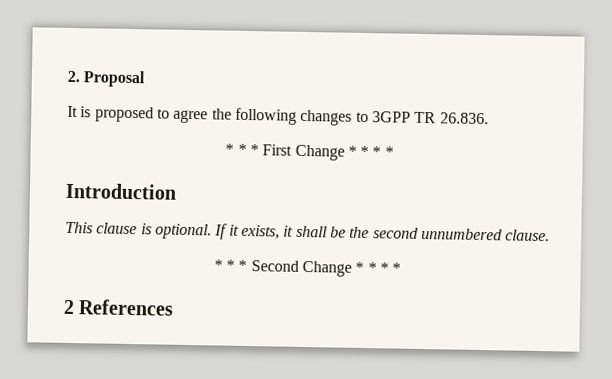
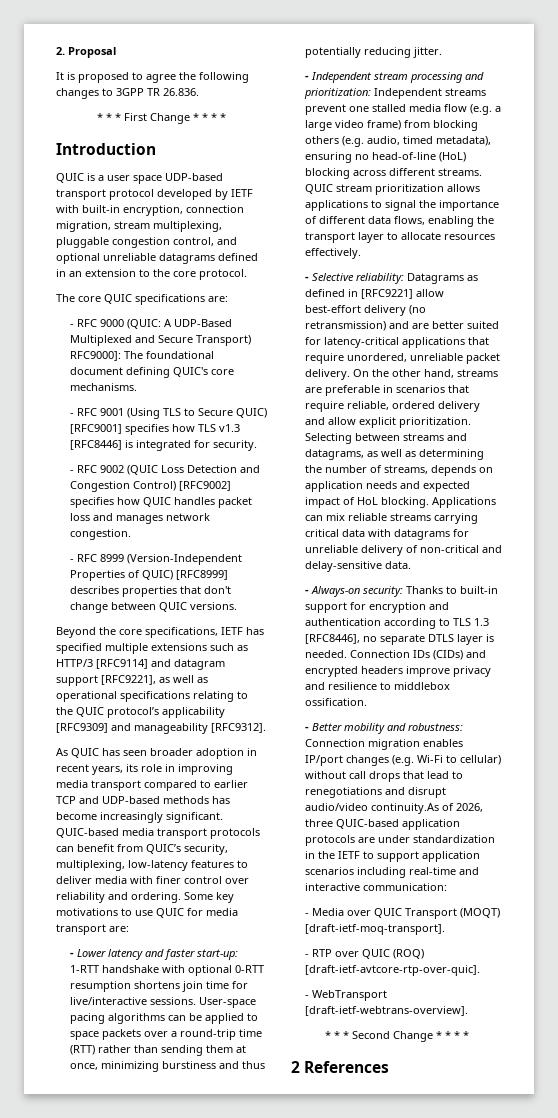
[65,221,551,242] This clause is optional. If it exists, it shall be the second unnumbered clause. -> [56,173,223,184] [56,189,253,200] [56,205,244,216] [56,221,222,232] [56,237,237,248] [56,253,258,264] [56,269,247,280] [56,294,228,305] [69,319,232,329] [69,335,251,346] [69,351,214,361] [69,367,234,378] [69,383,137,391] [69,408,267,419] [69,424,240,435] [69,440,257,451] [69,465,260,475] [69,481,231,492] [69,497,252,508] [69,513,210,524] [69,529,131,540] [69,554,242,565] [69,570,228,581] [69,586,231,597] [69,602,237,613] [56,627,264,638] [56,643,248,654] [56,659,225,670] [56,675,208,686] [56,691,248,702] [56,707,225,718] [56,723,266,734] [56,748,257,759] [56,764,233,775] [56,780,248,791] [56,796,230,804] [56,812,223,823] [56,828,260,839] [56,844,228,855] [56,860,248,871] [56,876,249,884] [56,892,234,903] [56,908,238,918] [56,924,129,935] [69,949,238,960] [69,965,264,976] [69,981,248,992] [69,997,256,1008] [69,1013,258,1024] [69,1029,262,1040] [69,1045,246,1056] [69,1061,265,1072] [304,47,442,58] [304,72,484,83] [303,88,486,99] [304,104,501,115] [304,120,478,131] [304,136,491,147] [304,152,466,163] [304,168,482,179] [304,184,480,195] [304,200,499,211] [304,216,494,227] [304,232,495,243] [304,248,361,259] [304,273,478,284] [304,289,444,299] [304,305,426,316] [304,321,499,331] [304,337,489,348] [304,353,500,364] [304,369,498,380] [304,385,469,396] [304,401,480,412] [304,417,471,428] [304,433,467,444] [304,449,484,460] [304,465,493,476] [304,481,470,492] [304,497,496,508] [304,513,478,524] [304,529,469,540] [304,545,502,556] [304,561,411,572] [304,586,498,597] [304,602,449,613] [304,618,489,629] [304,634,494,645] [304,650,486,660] [304,666,491,677] [304,682,450,690] [304,698,367,706] [304,723,463,734] [304,739,463,750] [304,755,501,766] [304,771,463,782] [304,787,446,798] [304,803,483,814] [304,819,460,830] [304,835,495,846] [304,851,480,862] [304,867,479,878] [304,883,447,891] [304,908,500,919] [304,924,445,935] [304,949,424,959] [304,965,480,976] [304,990,387,1001] [304,1006,468,1016] QUIC is a user space UDP-based transport protocol developed by IETF with built‑in encryption, connection migration, stream multiplexing, pluggable congestion control, and optional unreliable datagrams defined in an extension to the core protocol. // The core QUIC specifications are: // - RFC 9000 (QUIC: A UDP-Based Multiplexed and Secure Transport) RFC9000]: The foundational document defining QUIC's core mechanisms. // - RFC 9001 (Using TLS to Secure QUIC) [RFC9001] specifies how TLS v1.3 [RFC8446] is integrated for security. // - RFC 9002 (QUIC Loss Detection and Congestion Control) [RFC9002] specifies how QUIC handles packet loss and manages network congestion. // - RFC 8999 (Version-Independent Properties of QUIC) [RFC8999] describes properties that don't change between QUIC versions. // Beyond the core specifications, IETF has specified multiple extensions such as HTTP/3 [RFC9114] and datagram support [RFC9221], as well as operational specifications relating to the QUIC protocol’s applicability [RFC9309] and manageability [RFC9312]. // As QUIC has seen broader adoption in recent years, its role in improving media transport compared to earlier TCP and UDP-based methods has become increasingly significant. QUIC-based media transport protocols can benefit from QUIC’s security, multiplexing, low-latency features to deliver media with finer control over reliability and ordering. Some key motivations to use QUIC for media transport are: // - Lower latency and faster start-up: 1-RTT handshake with optional 0-RTT resumption shortens join time for live/interactive sessions. User-space pacing algorithms can be applied to space packets over a round-trip time (RTT) rather than sending them at once, minimizing burstiness and thus potentially reducing jitter. // - Independent stream processing and prioritization: Independent streams prevent one stalled media flow (e.g. a large video frame) from blocking others (e.g. audio, timed metadata), ensuring no head‑of‑line (HoL) blocking across different streams. QUIC stream prioritization allows applications to signal the importance of different data flows, enabling the transport layer to allocate resources effectively. // - Selective reliability: Datagrams as defined in [RFC9221] allow best‑effort delivery (no retransmission) and are better suited for latency-critical applications that require unordered, unreliable packet delivery. On the other hand, streams are preferable in scenarios that require reliable, ordered delivery and allow explicit prioritization. Selecting between streams and datagrams, as well as determining the number of streams, depends on application needs and expected impact of HoL blocking. Applications can mix reliable streams carrying critical data with datagrams for unreliable delivery of non-critical and delay-sensitive data. // - Always-on security: Thanks to built-in support for encryption and authentication according to TLS 1.3 [RFC8446], no separate DTLS layer is needed. Connection IDs (CIDs) and encrypted headers improve privacy and resilience to middlebox ossification. // - Better mobility and robustness: Connection migration enables IP/port changes (e.g. Wi‑Fi to cellular) without call drops that lead to renegotiations and disrupt audio/video continuity.As of 2026, three QUIC-based application protocols are under standardization in the IETF to support application scenarios including real‑time and interactive communication: // - Media over QUIC Transport (MOQT) [draft-ietf-moq-transport]. // - RTP over QUIC (ROQ) [draft-ietf-avtcore-rtp-over-quic]. // - WebTransport [draft-ietf-webtrans-overview].

